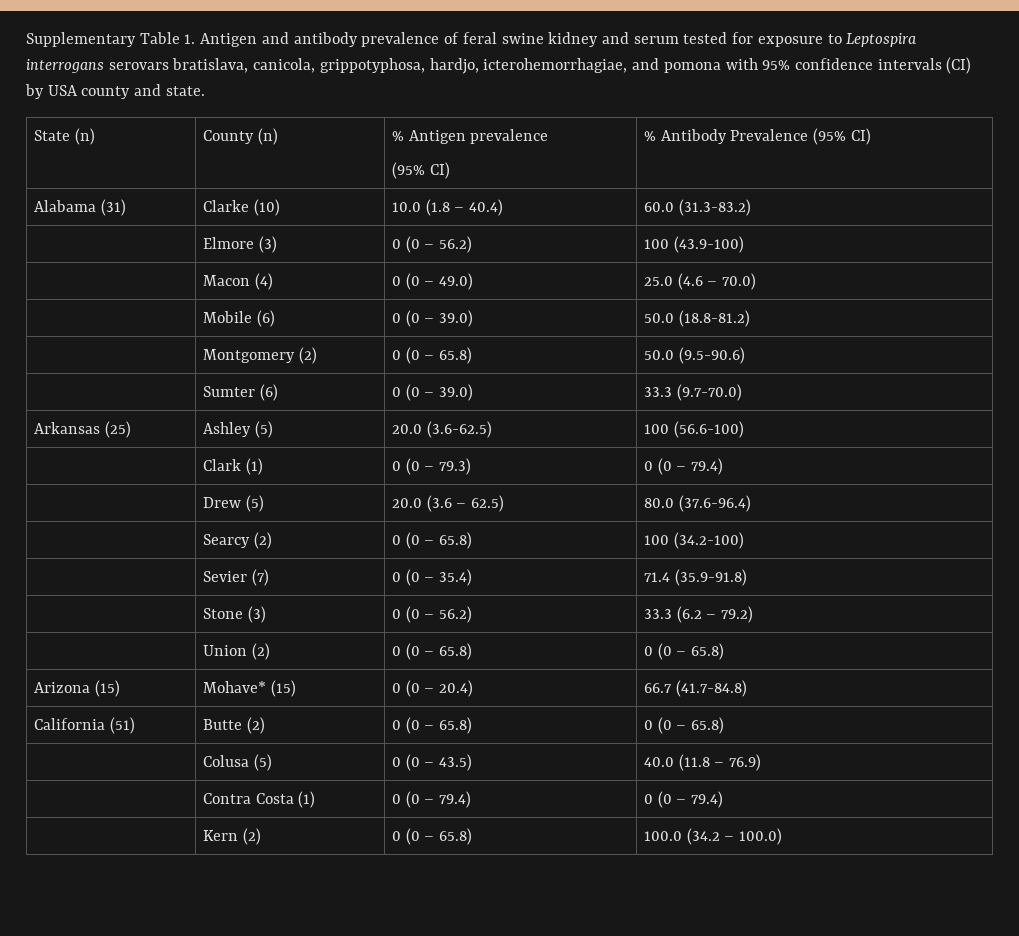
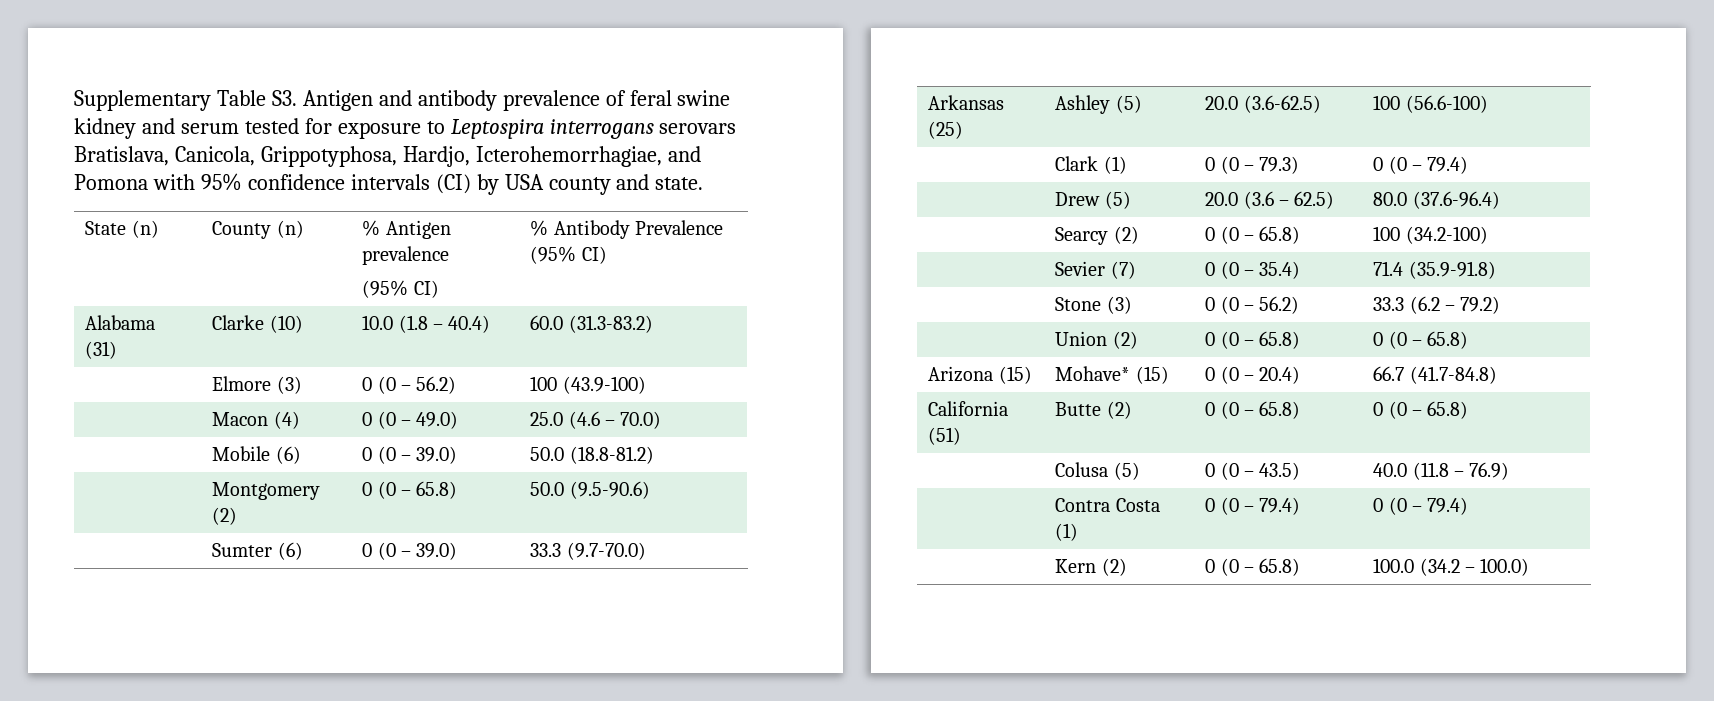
[184,34,196,44] 1. -> [271,90,297,106] S3.
[172,58,721,74] bratislava, canicola, grippotyphosa, hardjo, icterohemorrhagiae, and pomona -> [74,146,701,167] [74,174,148,190] Bratislava, Canicola, Grippotyphosa, Hardjo, Icterohemorrhagiae, and Pomona

